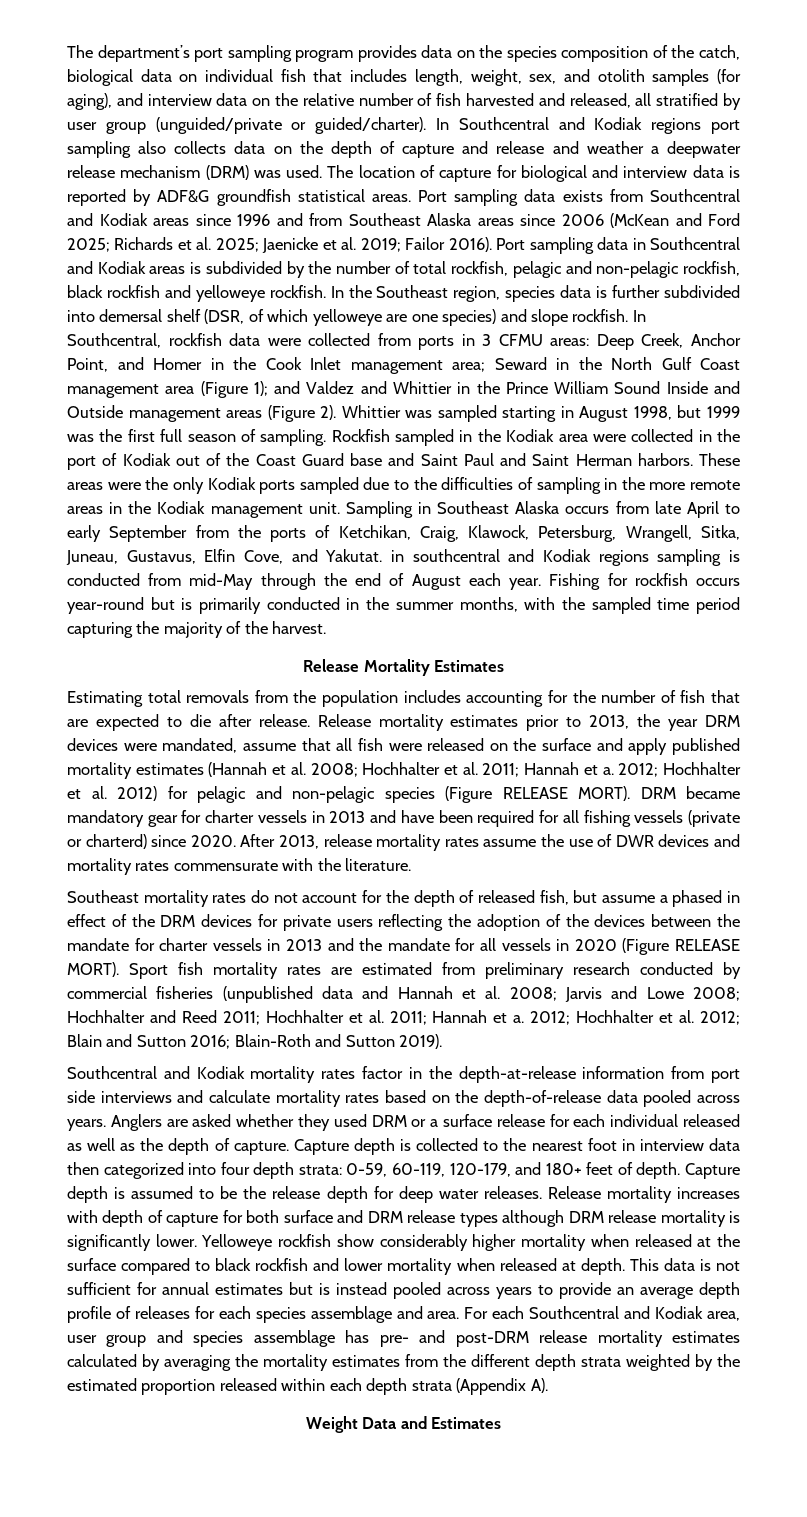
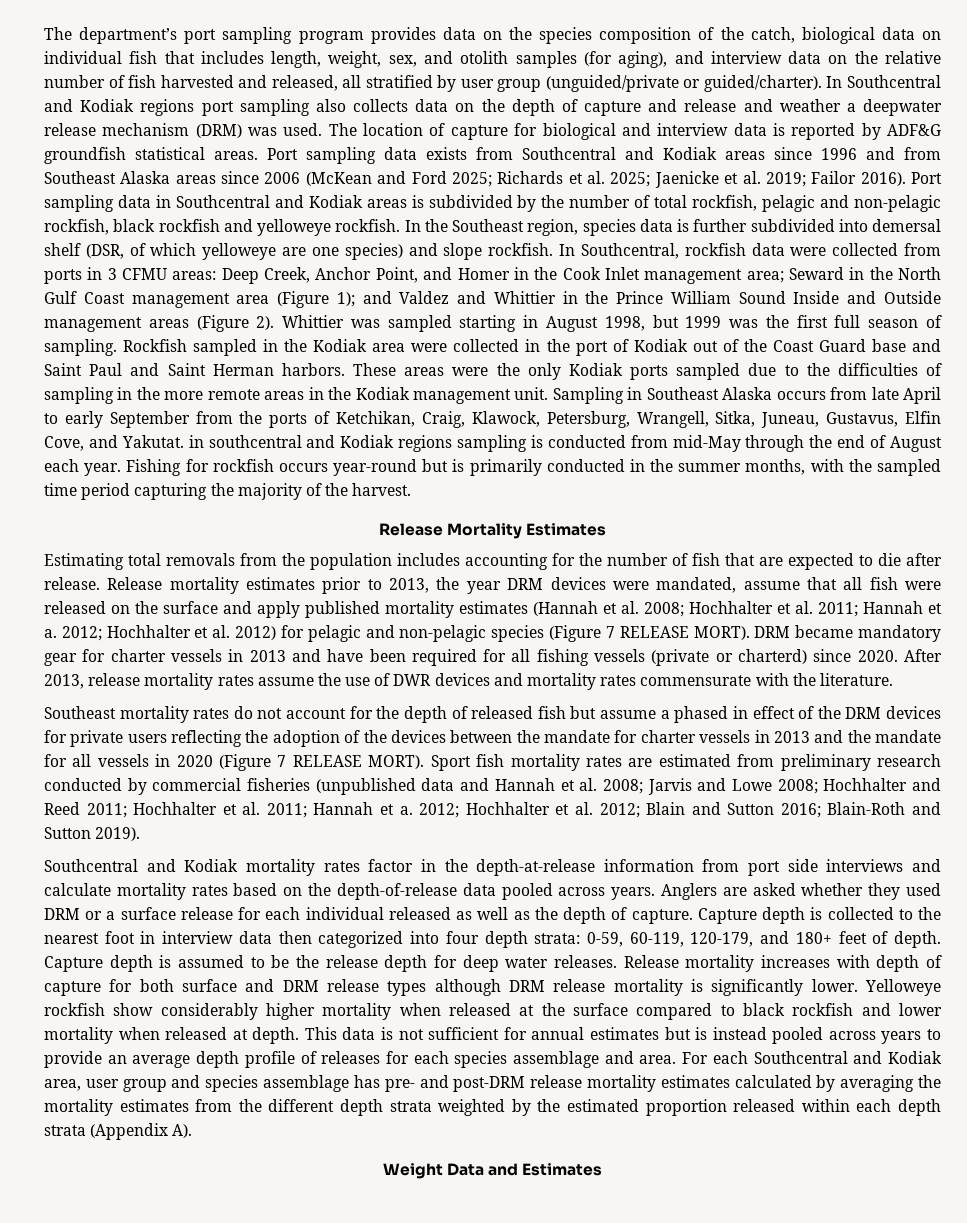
(492, 794) none -> [605,626,615,638] 7
[539,890,569,905] fish, -> [537,706,566,719] fish
(670, 946) none -> [277,755,287,767] 7

